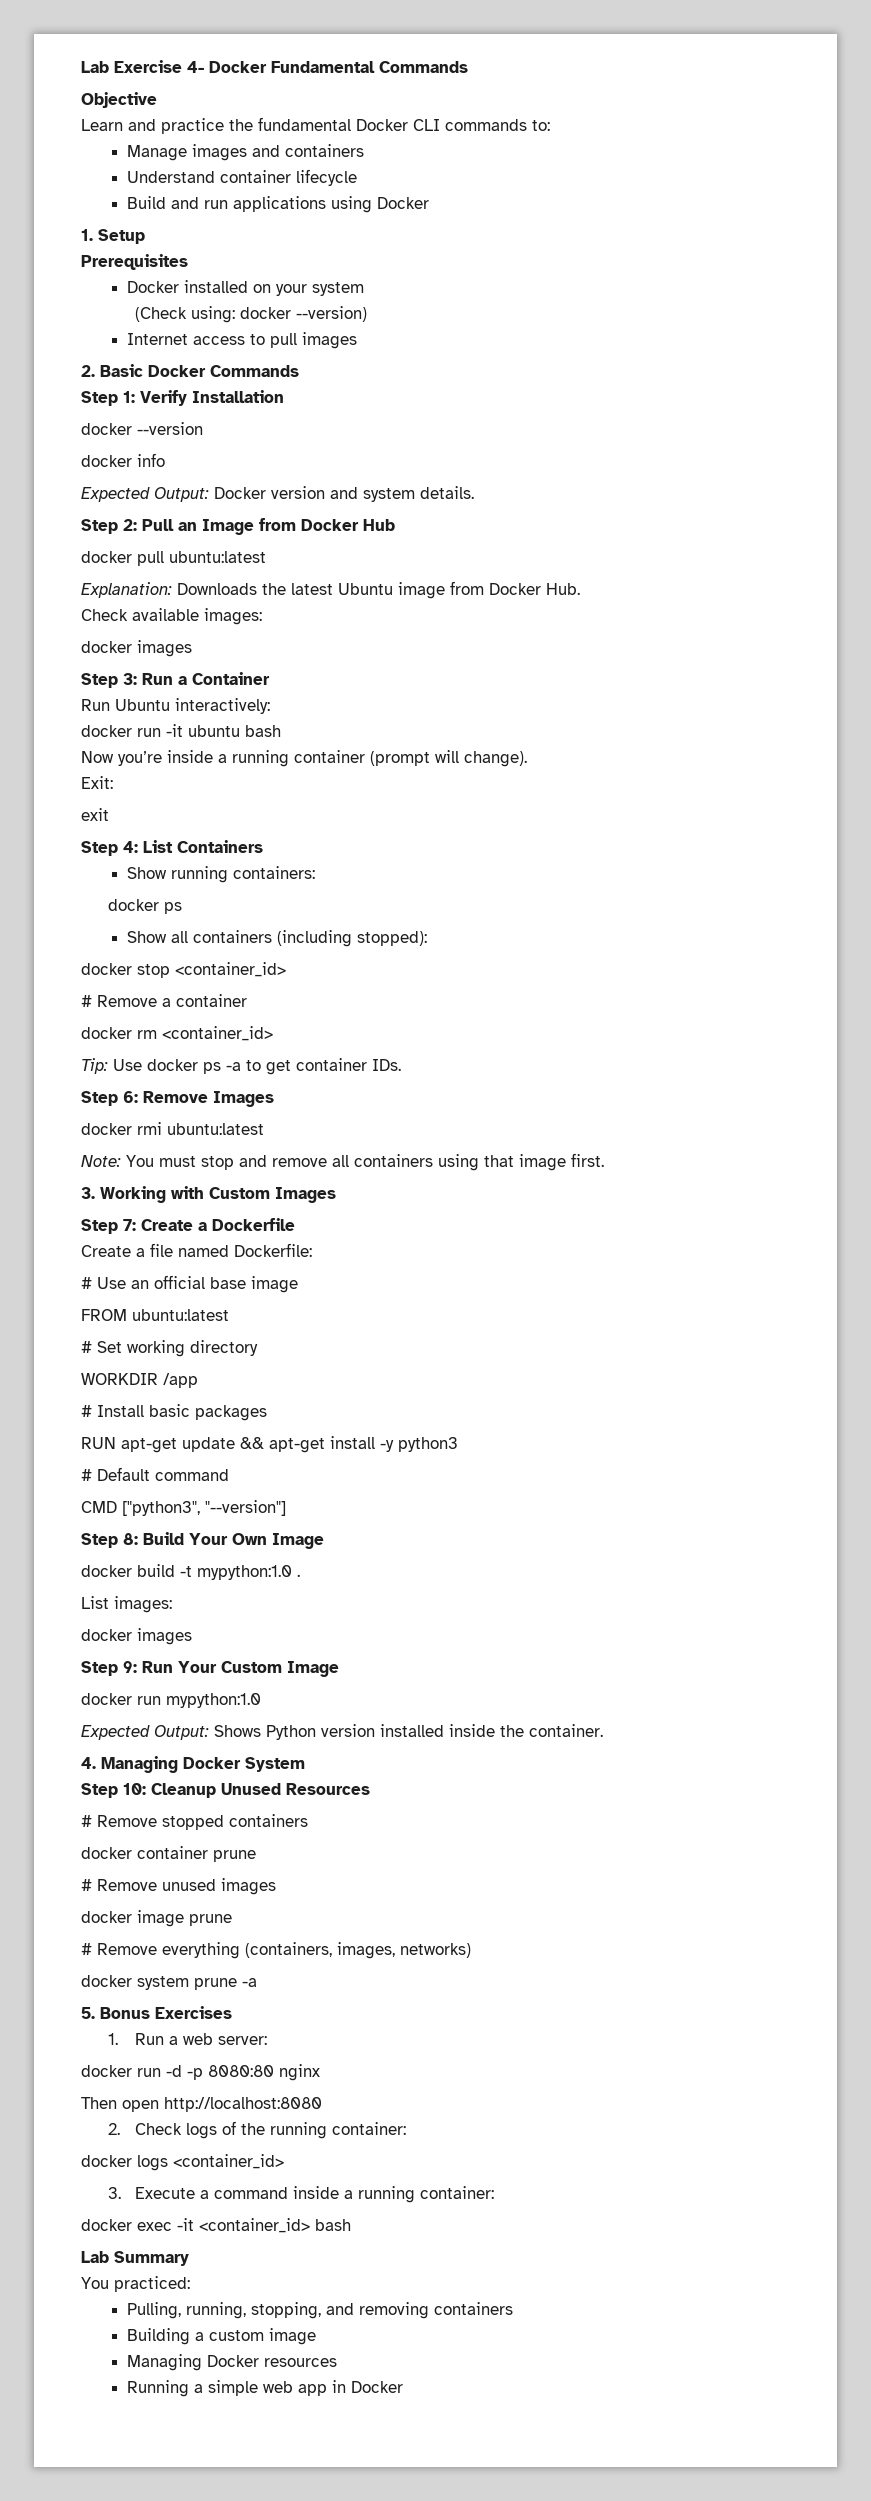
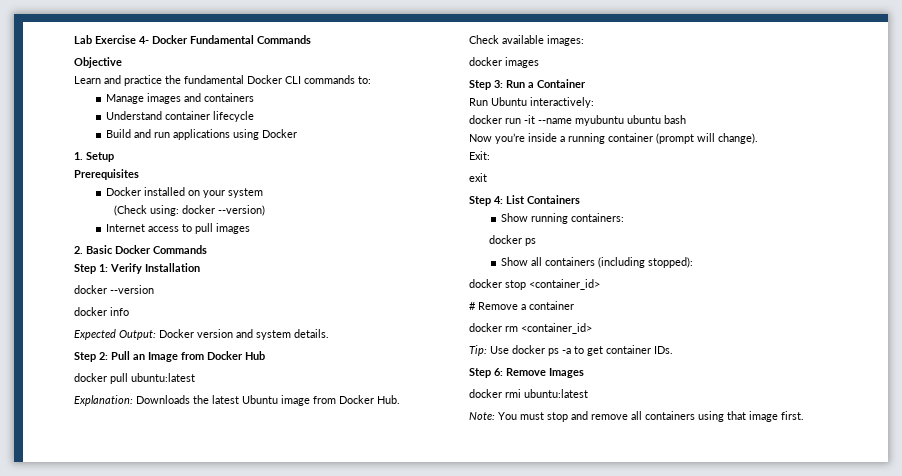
(183, 730) none -> [538,115,624,126] --name myubuntu
[81,1186,336,1203] [81,1218,295,1234] [81,1243,312,1257] [81,1275,298,1293] [81,1309,229,1321] [81,1340,258,1357] [81,1373,198,1388] [81,1404,267,1421] [81,1436,458,1453] [81,1467,229,1481] [81,1500,286,1516] [81,1532,324,1549] [81,1564,300,1580] [81,1596,172,1613] [81,1628,192,1645] [81,1661,339,1677] [81,1693,261,1708] [81,1724,603,1740] [81,1756,305,1773] [81,1783,370,1798] [81,1814,308,1830] [81,1846,256,1862] [81,1878,276,1895] [81,1910,232,1927] [81,1942,471,1959] [81,1975,257,1990] [81,2006,232,2019] [108,2033,268,2045] [81,2064,320,2081] [81,2097,322,2112] [108,2121,407,2139] [81,2154,284,2171] [108,2186,495,2203] [81,2218,351,2233] [81,2251,189,2266] [81,2276,190,2292] [126,2302,513,2319] [126,2328,316,2345] [126,2354,337,2371] [126,2380,403,2397] // 3. Working with Custom Images // Step 7: Create a Dockerfile // Create a file named Dockerfile: // # Use an official base image // FROM ubuntu:latest // # Set working directory // WORKDIR /app // # Install basic packages // RUN apt-get update && apt-get install -y python3 // # Default command // CMD ["python3", "--version"] // Step 8: Build Your Own Image // docker build -t mypython:1.0 . // List images: // docker images // Step 9: Run Your Custom Image // docker run mypython:1.0 // Expected Output: Shows Python version installed inside the container. // 4. Managing Docker System // Step 10: Cleanup Unused Resources // # Remove stopped containers // docker container prune // # Remove unused images // docker image prune // # Remove everything (containers, images, networks) // docker system prune -a // 5. Bonus Exercises // 1. Run a web server: // docker run -d -p 8080:80 nginx // Then open http://localhost:8080 // 2. Check logs of the running container: // docker logs <container_id> // 3. Execute a command inside a running container: // docker exec -it <container_id> bash // Lab Summary // You practiced: // Pulling, running, stopping, and removing containers // Building a custom image // Managing Docker resources // Running a simple web app in Docker -> (804, 415) none

